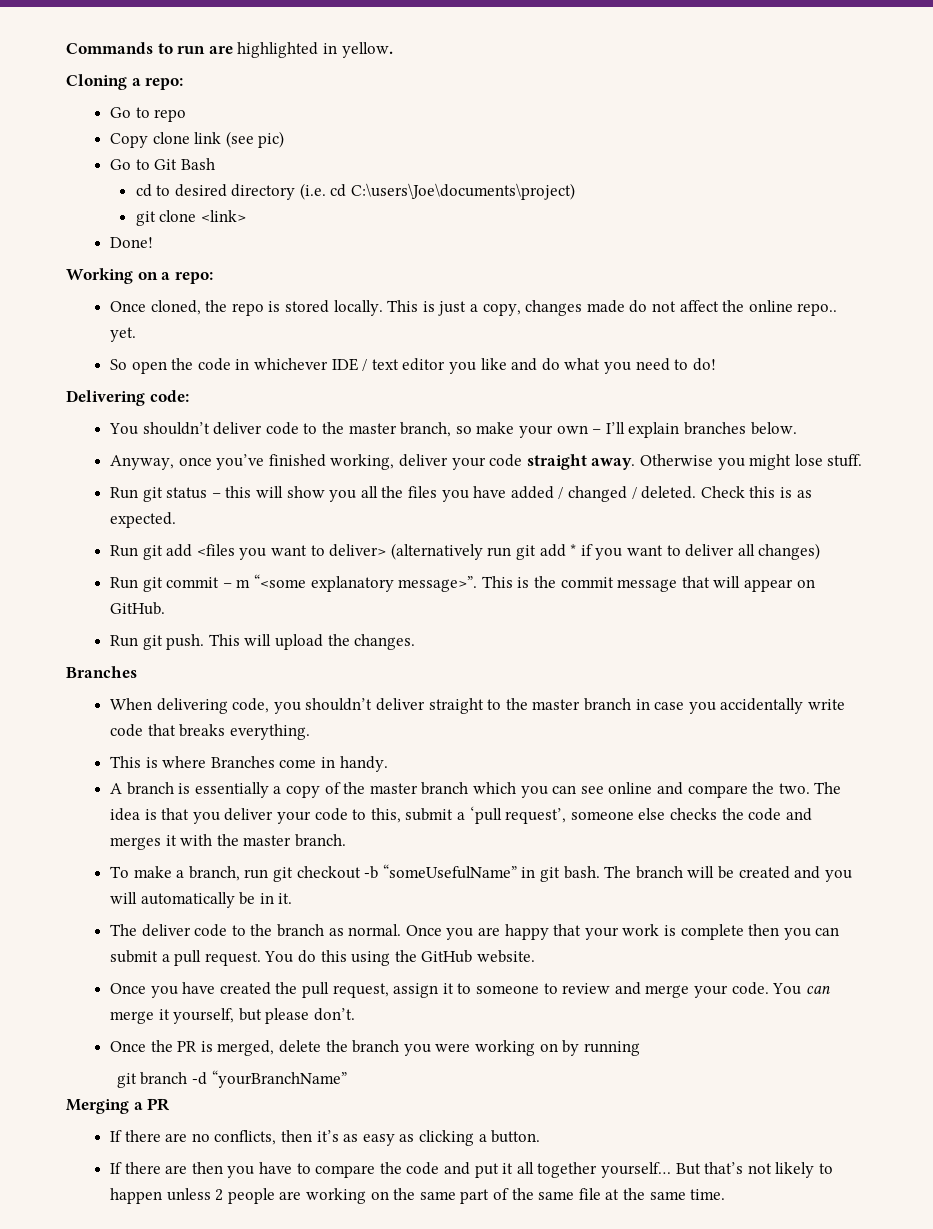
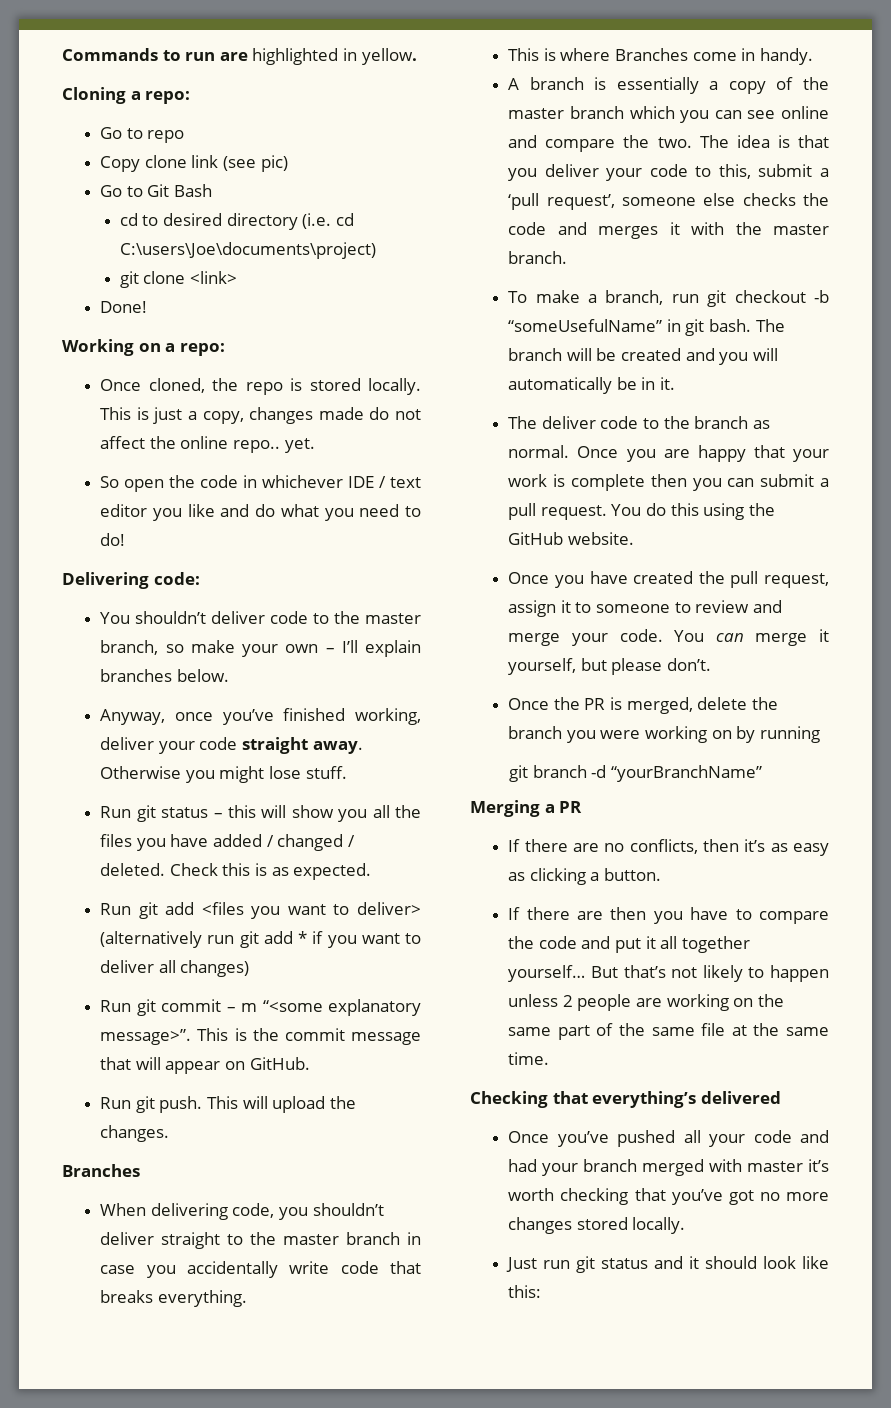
(726, 1194) none -> [470,1091,781,1108] [508,1130,829,1147] [508,1159,829,1176] [508,1188,829,1205] [508,1217,686,1234] [506,1256,829,1273] [508,1285,542,1298] // Checking that everything’s delivered // Once you’ve pushed all your code and had your branch merged with master it’s worth checking that you’ve got no more changes stored locally. // Just run git status and it should look like this:

